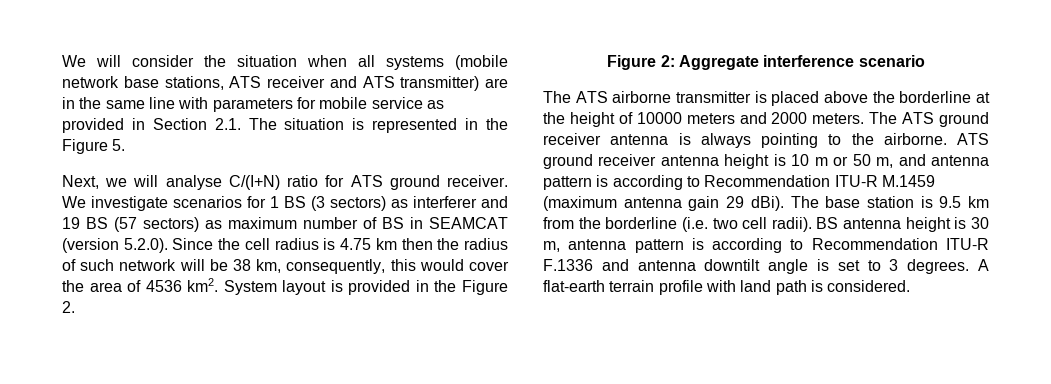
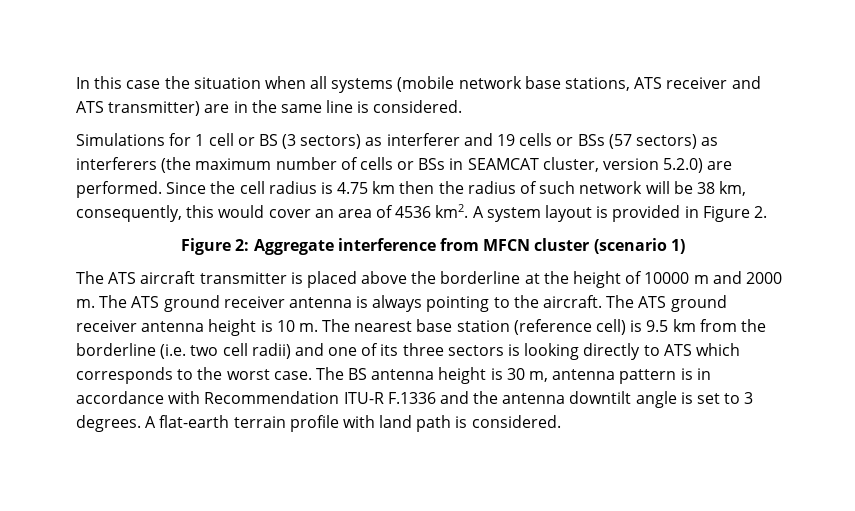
[62,55,194,67] We will consider -> [76,76,161,89] In this case
[178,97,444,112] [62,118,509,133] [62,139,126,154] [62,175,509,190] [62,196,279,211] with parameters for mobile service as provided in Section 2.1. The situation is represented in the Figure 5. // Next, we will analyse C/(I+N) ratio for ATS ground receiver. We investigate scenarios for 1 -> [357,100,463,113] [76,133,255,146] is considered. // Simulations for 1 cell or
[86,217,108,229] BS -> [519,133,605,146] cells or BSs
(222, 224) none -> [76,157,192,173] interferers (the
[382,217,508,229] [62,238,168,253] BS in SEAMCAT (version 5.2.0). -> [359,157,733,173] [76,181,162,198] cells or BSs in SEAMCAT cluster, version 5.2.0) are performed.
[62,280,84,292] the -> [314,209,334,218] an
[223,280,277,295] System -> [472,206,541,222] A system
[434,280,457,292] the -> (699, 212) none
[858,55,925,67] [543,91,672,103] scenario // The ATS airborne -> [440,238,685,254] [76,271,196,284] from MFCN cluster (scenario 1) // The ATS aircraft
[686,113,735,124] meters -> [693,275,709,284] m
[812,113,865,124] meters. -> [76,299,95,308] m.
[883,133,947,145] airborne. -> [543,295,635,308] aircraft. The
[814,154,989,168] [543,175,935,190] [543,196,914,211] m or 50 m, and antenna pattern is according to Recommendation ITU-R M.1459 (maximum antenna gain 29 dBi). The base station -> [298,319,627,335] m. The nearest base station (reference cell)
[771,217,812,232] radii). -> [251,343,740,360] [76,367,344,384] radii) and one of its three sectors is looking directly to ATS which corresponds to the worst case. The
[712,238,804,253] according to -> [696,368,711,380] [76,391,201,404] in accordance with
(629, 265) none -> [473,391,499,404] the

